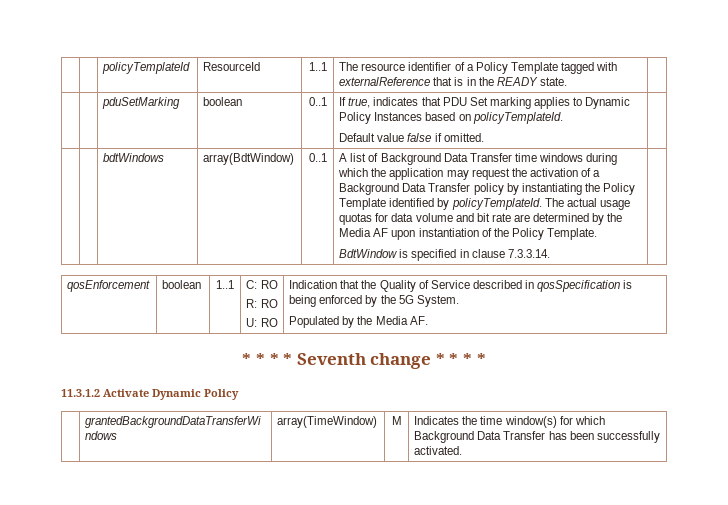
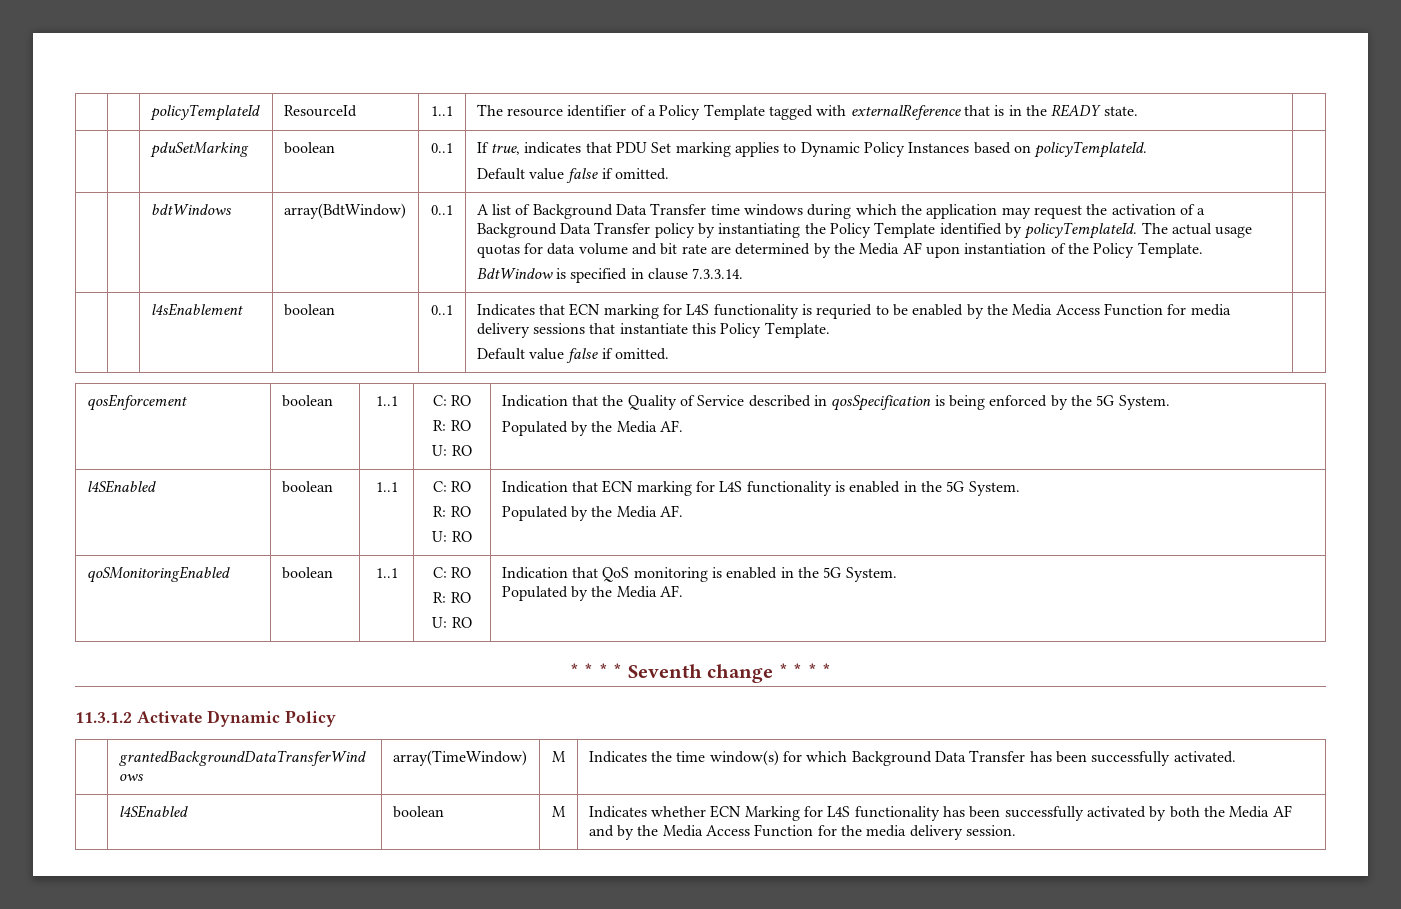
(550, 253) none -> [150,303,243,316] [283,304,335,316] [431,305,453,315] [476,303,1231,319] [476,322,830,338] [476,348,670,363] // | | l4sEnablement | boolean | 0..1 | Indicates that ECN marking for L4S functionality is requried to be enabled by the Media Access Function for media delivery sessions that instantiate this Policy Template. // Default value false if omitted. |
(428, 320) none -> [86,480,156,493] [281,481,333,493] [375,482,398,492] [432,481,472,492] [433,506,471,517] [432,531,472,542] [501,480,1020,496] [501,505,684,521] [86,566,230,583] [281,567,333,579] [375,568,398,578] [432,567,472,578] [433,592,471,603] [432,617,472,628] [501,567,897,582] [501,585,684,601] // l4SEnabled | boolean | 1..1 | C: RO // R: RO // U: RO | Indication that ECN marking for L4S functionality is enabled in the 5G System. // Populated by the Media AF. // qoSMonitoringEnabled | boolean | 1..1 | C: RO // R: RO // U: RO | Indication that QoS monitoring is enabled in the 5G System. // Populated by the Media AF.
(463, 450) none -> [118,805,188,818] [392,806,444,818] [552,806,566,817] [588,805,1292,821] [588,824,1016,840] // | l4SEnabled | boolean | M | Indicates whether ECN Marking for L4S functionality has been successfully activated by both the Media AF and by the Media Access Function for the media delivery session.

